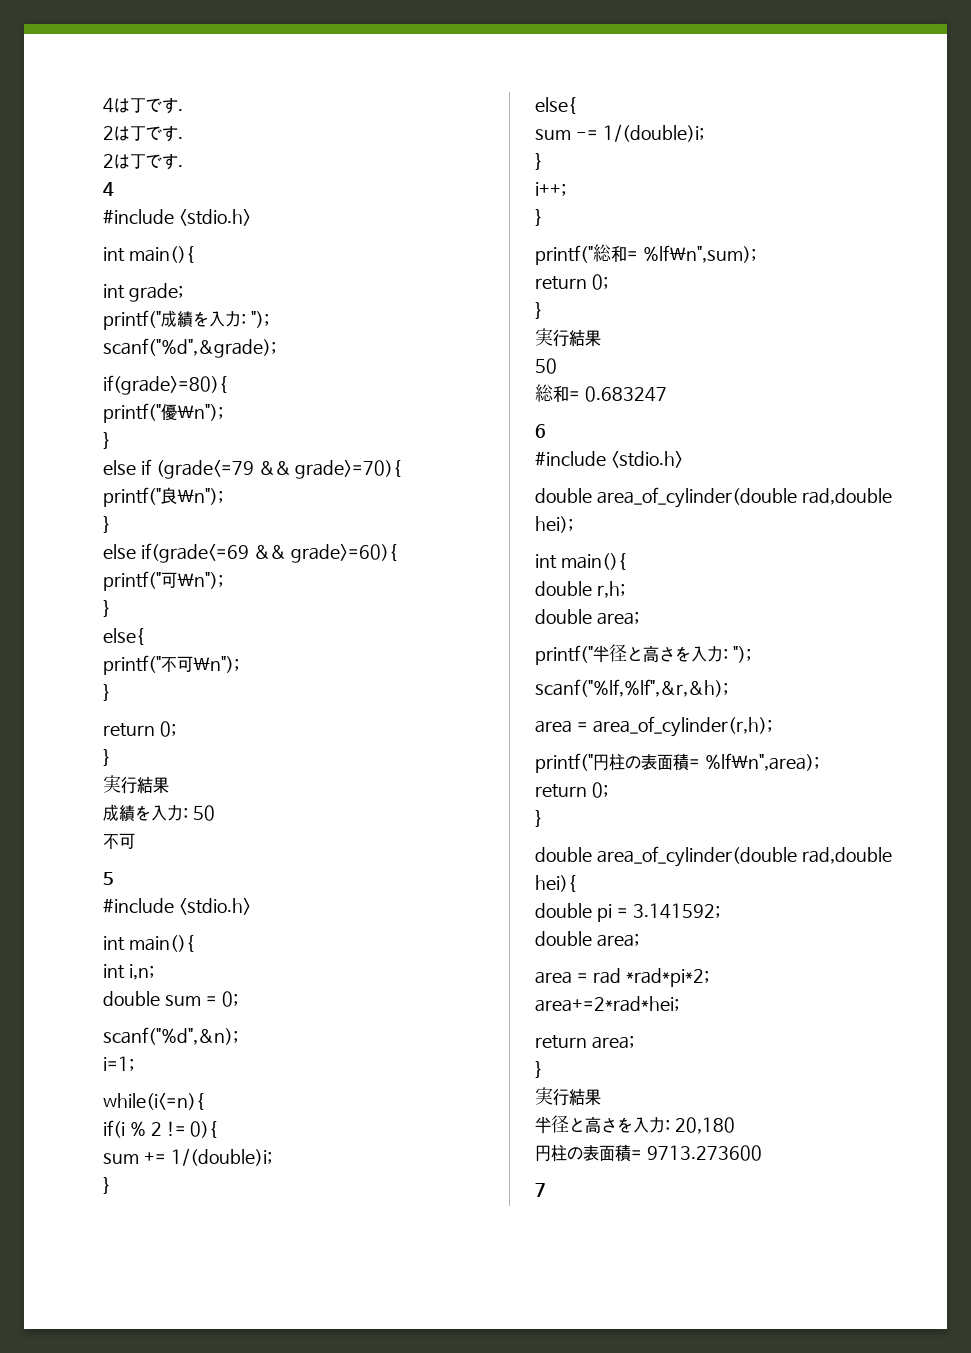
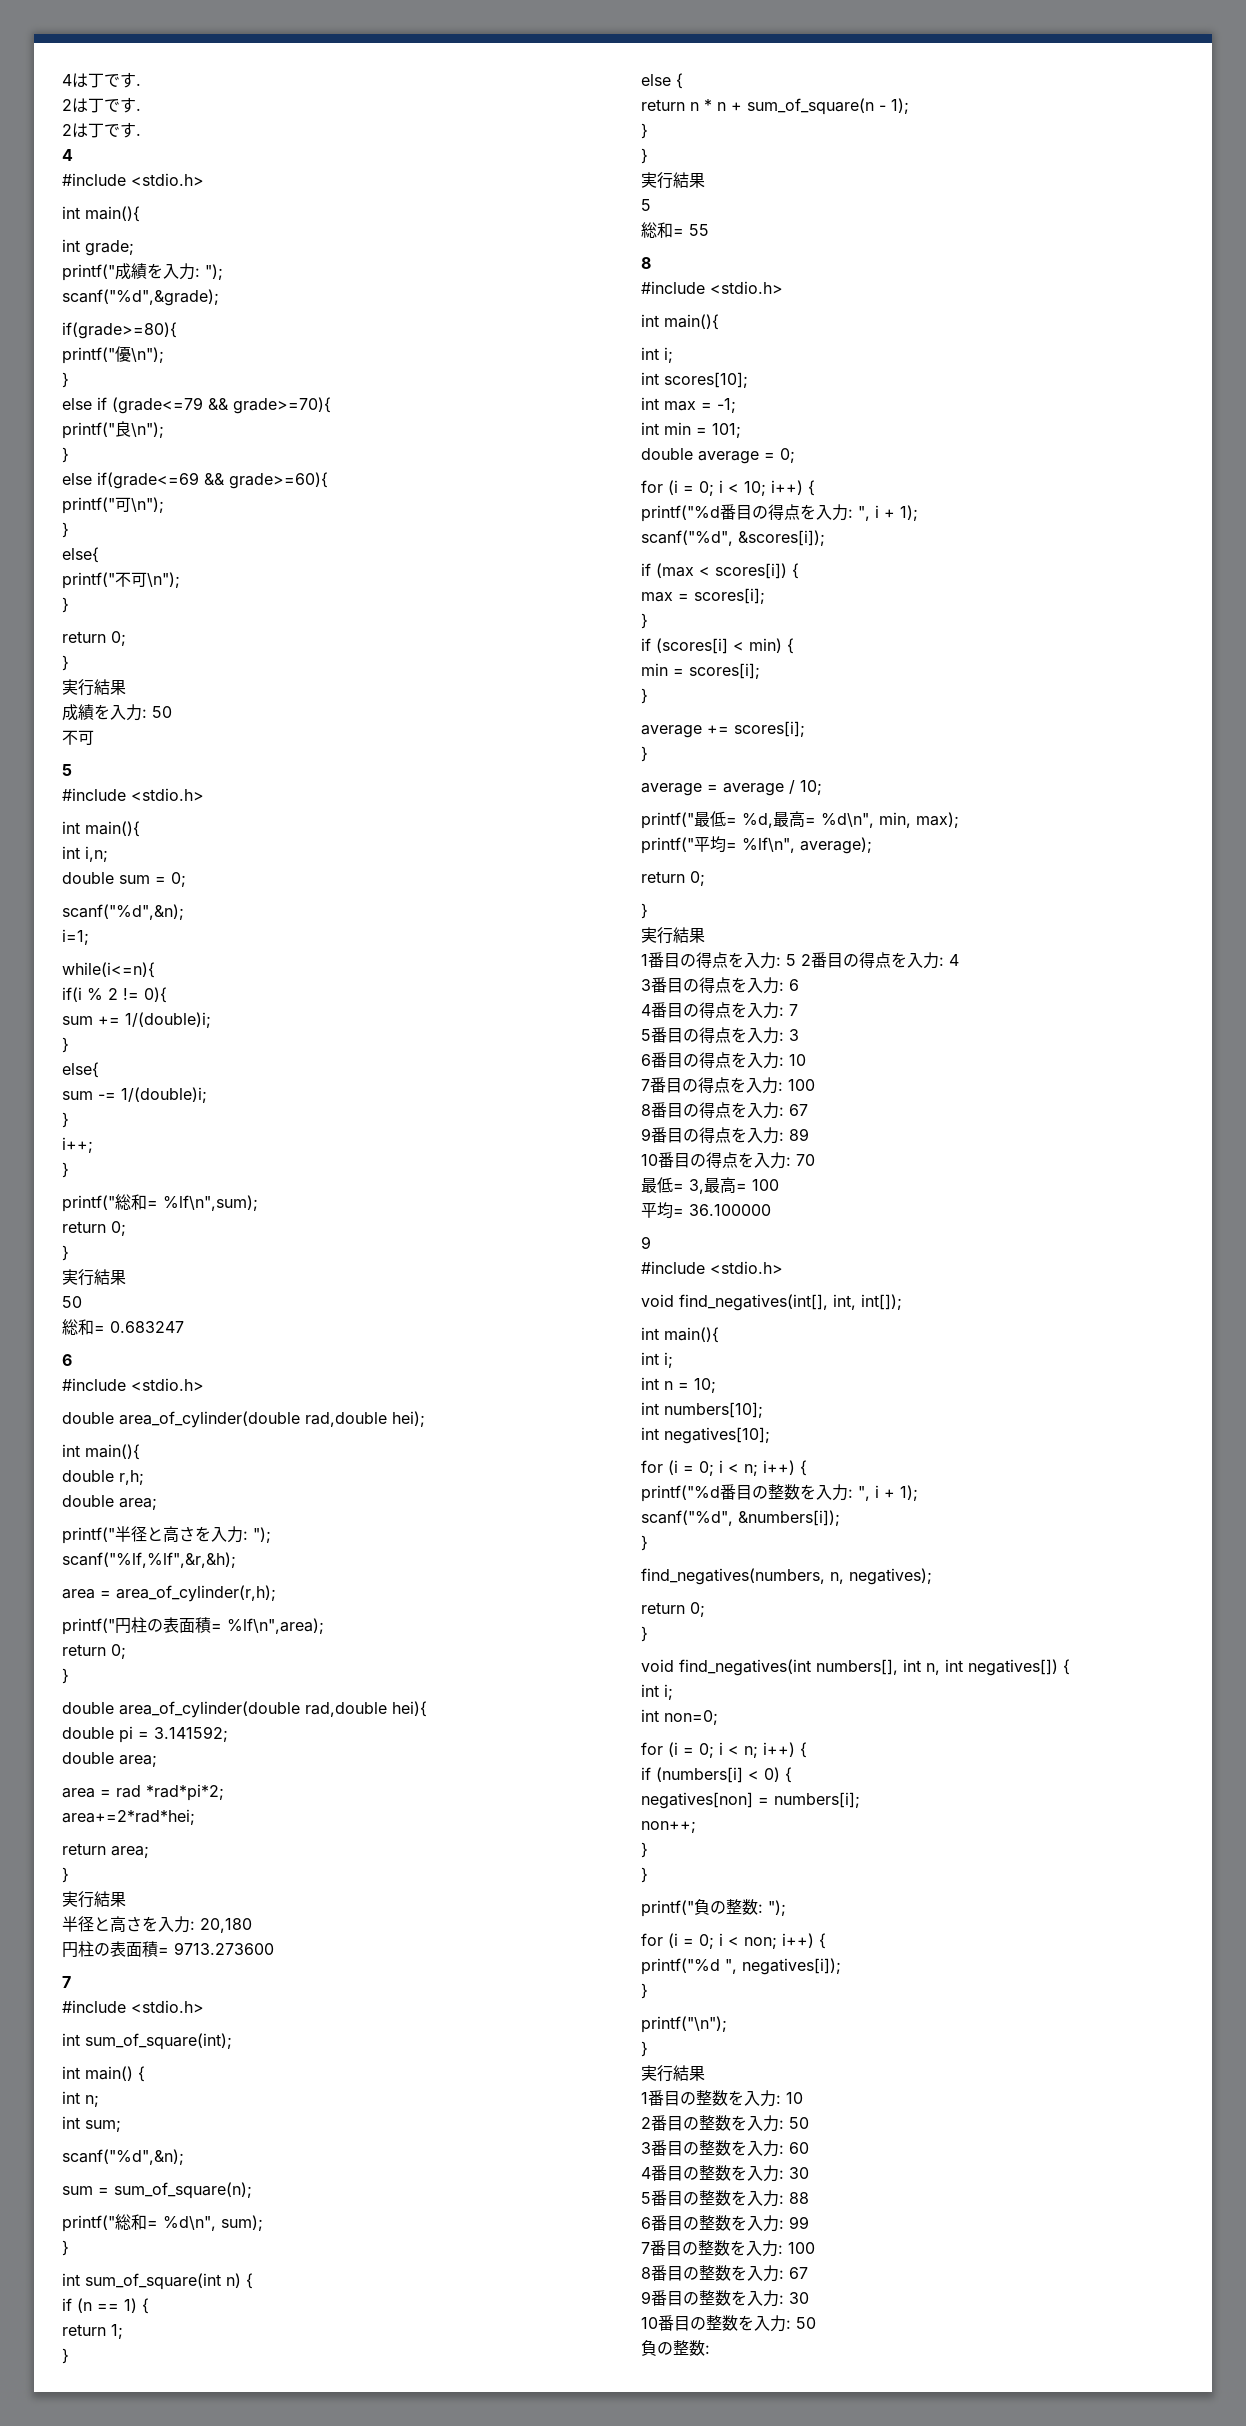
(546, 1190) none -> [62,2000,204,2013] [62,2033,232,2050] [62,2066,145,2082] [62,2091,99,2107] [62,2116,121,2132] [62,2149,184,2165] [62,2182,252,2199] [62,2214,263,2232] [62,2240,69,2256] [62,2273,253,2290] [62,2298,149,2314] [62,2324,123,2339] [62,2348,69,2364] [641,73,683,89] [641,98,909,115] [641,123,648,139] [641,148,648,164] [641,172,705,189] [641,199,651,211] [641,222,709,238] [641,257,651,269] [641,281,783,294] [641,314,719,330] [641,347,673,363] [641,372,748,388] [641,397,736,413] [641,422,741,438] [641,448,795,464] [641,480,815,496] [641,504,918,522] [641,530,825,546] [641,563,799,579] [641,588,765,604] [641,613,648,629] [641,638,794,654] [641,663,760,679] [641,688,648,704] [641,721,805,738] [641,746,648,762] [641,780,822,796] [641,811,959,829] [641,836,872,854] [641,871,705,886] [641,903,648,919] [641,927,705,944] [641,952,959,969] [641,977,799,994] [641,1002,798,1019] [641,1027,799,1044] [641,1052,806,1069] [641,1077,815,1094] [641,1102,808,1119] [641,1127,809,1144] [641,1152,815,1169] [641,1177,779,1194] [641,1202,771,1219] [641,1236,651,1249] [641,1261,783,1274] [641,1294,902,1311] [641,1327,719,1343] [641,1352,673,1368] [641,1377,716,1393] [641,1402,763,1418] [641,1427,770,1444] [641,1460,807,1476] [641,1484,918,1502] [641,1510,840,1526] [641,1535,648,1551] [641,1568,932,1585] [641,1602,705,1617] [641,1626,648,1642] [641,1659,1070,1676] [641,1684,673,1700] [641,1709,718,1725] [641,1742,807,1758] [641,1767,792,1783] [641,1792,860,1809] [641,1821,696,1833] [641,1842,648,1858] [641,1867,648,1883] [641,1899,786,1917] [641,1933,826,1949] [641,1958,841,1975] [641,1983,648,1999] [641,2016,727,2033] [641,2041,648,2057] [641,2065,705,2082] [641,2090,803,2107] [641,2115,809,2132] [641,2140,809,2157] [641,2165,809,2182] [641,2190,809,2207] [641,2215,809,2232] [641,2240,815,2257] [641,2265,808,2282] [641,2290,809,2307] [641,2315,816,2332] [641,2340,710,2356] // #include <stdio.h> // int sum_of_square(int); // int main() { // int n; // int sum; // scanf("%d",&n); // sum = sum_of_square(n); // printf("総和= %d\n", sum); // } // int sum_of_square(int n) { // if (n == 1) { // return 1; // } // else { // return n * n + sum_of_square(n - 1); // } // } // 実行結果 // 5 // 総和= 55 // 8 // #include <stdio.h> // int main(){ // int i; // int scores[10]; // int max = -1; // int min = 101; // double average = 0; // for (i = 0; i < 10; i++) { // printf("%d番目の得点を入力: ", i + 1); // scanf("%d", &scores[i]); // if (max < scores[i]) { // max = scores[i]; // } // if (scores[i] < min) { // min = scores[i]; // } // average += scores[i]; // } // average = average / 10; // printf("最低= %d,最高= %d\n", min, max); // printf("平均= %lf\n", average); // return 0; // } // 実行結果 // 1番目の得点を入力: 5 2番目の得点を入力: 4 // 3番目の得点を入力: 6 // 4番目の得点を入力: 7 // 5番目の得点を入力: 3 // 6番目の得点を入力: 10 // 7番目の得点を入力: 100 // 8番目の得点を入力: 67 // 9番目の得点を入力: 89 // 10番目の得点を入力: 70 // 最低= 3,最高= 100 // 平均= 36.100000 // 9 // #include <stdio.h> // void find_negatives(int[], int, int[]); // int main(){ // int i; // int n = 10; // int numbers[10]; // int negatives[10]; // for (i = 0; i < n; i++) { // printf("%d番目の整数を入力: ", i + 1); // scanf("%d", &numbers[i]); // } // find_negatives(numbers, n, negatives); // return 0; // } // void find_negatives(int numbers[], int n, int negatives[]) { // int i; // int non=0; // for (i = 0; i < n; i++) { // if (numbers[i] < 0) { // negatives[non] = numbers[i]; // non++; // } // } // printf("負の整数: "); // for (i = 0; i < non; i++) { // printf("%d ", negatives[i]); // } // printf("\n"); // } // 実行結果 // 1番目の整数を入力: 10 // 2番目の整数を入力: 50 // 3番目の整数を入力: 60 // 4番目の整数を入力: 30 // 5番目の整数を入力: 88 // 6番目の整数を入力: 99 // 7番目の整数を入力: 100 // 8番目の整数を入力: 67 // 9番目の整数を入力: 30 // 10番目の整数を入力: 50 // 負の整数:

